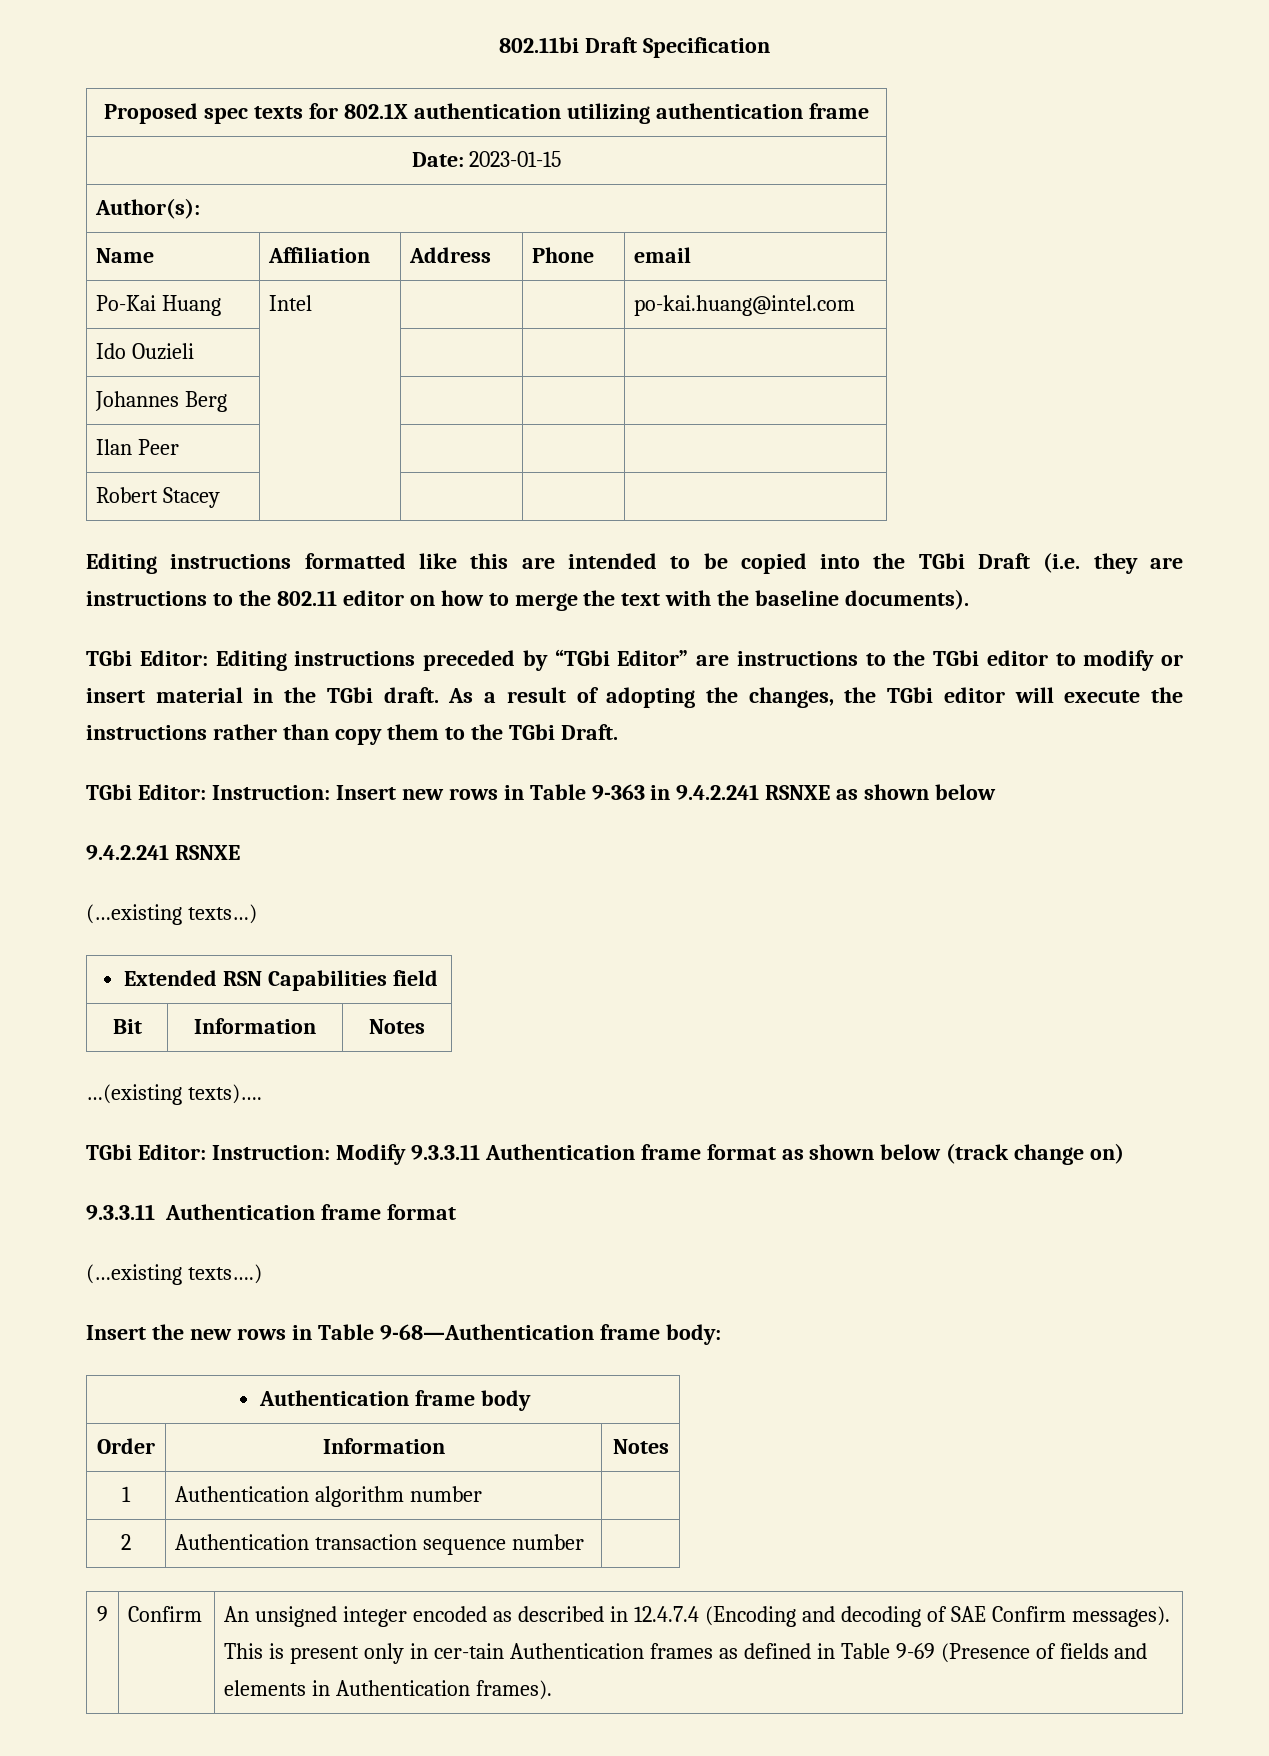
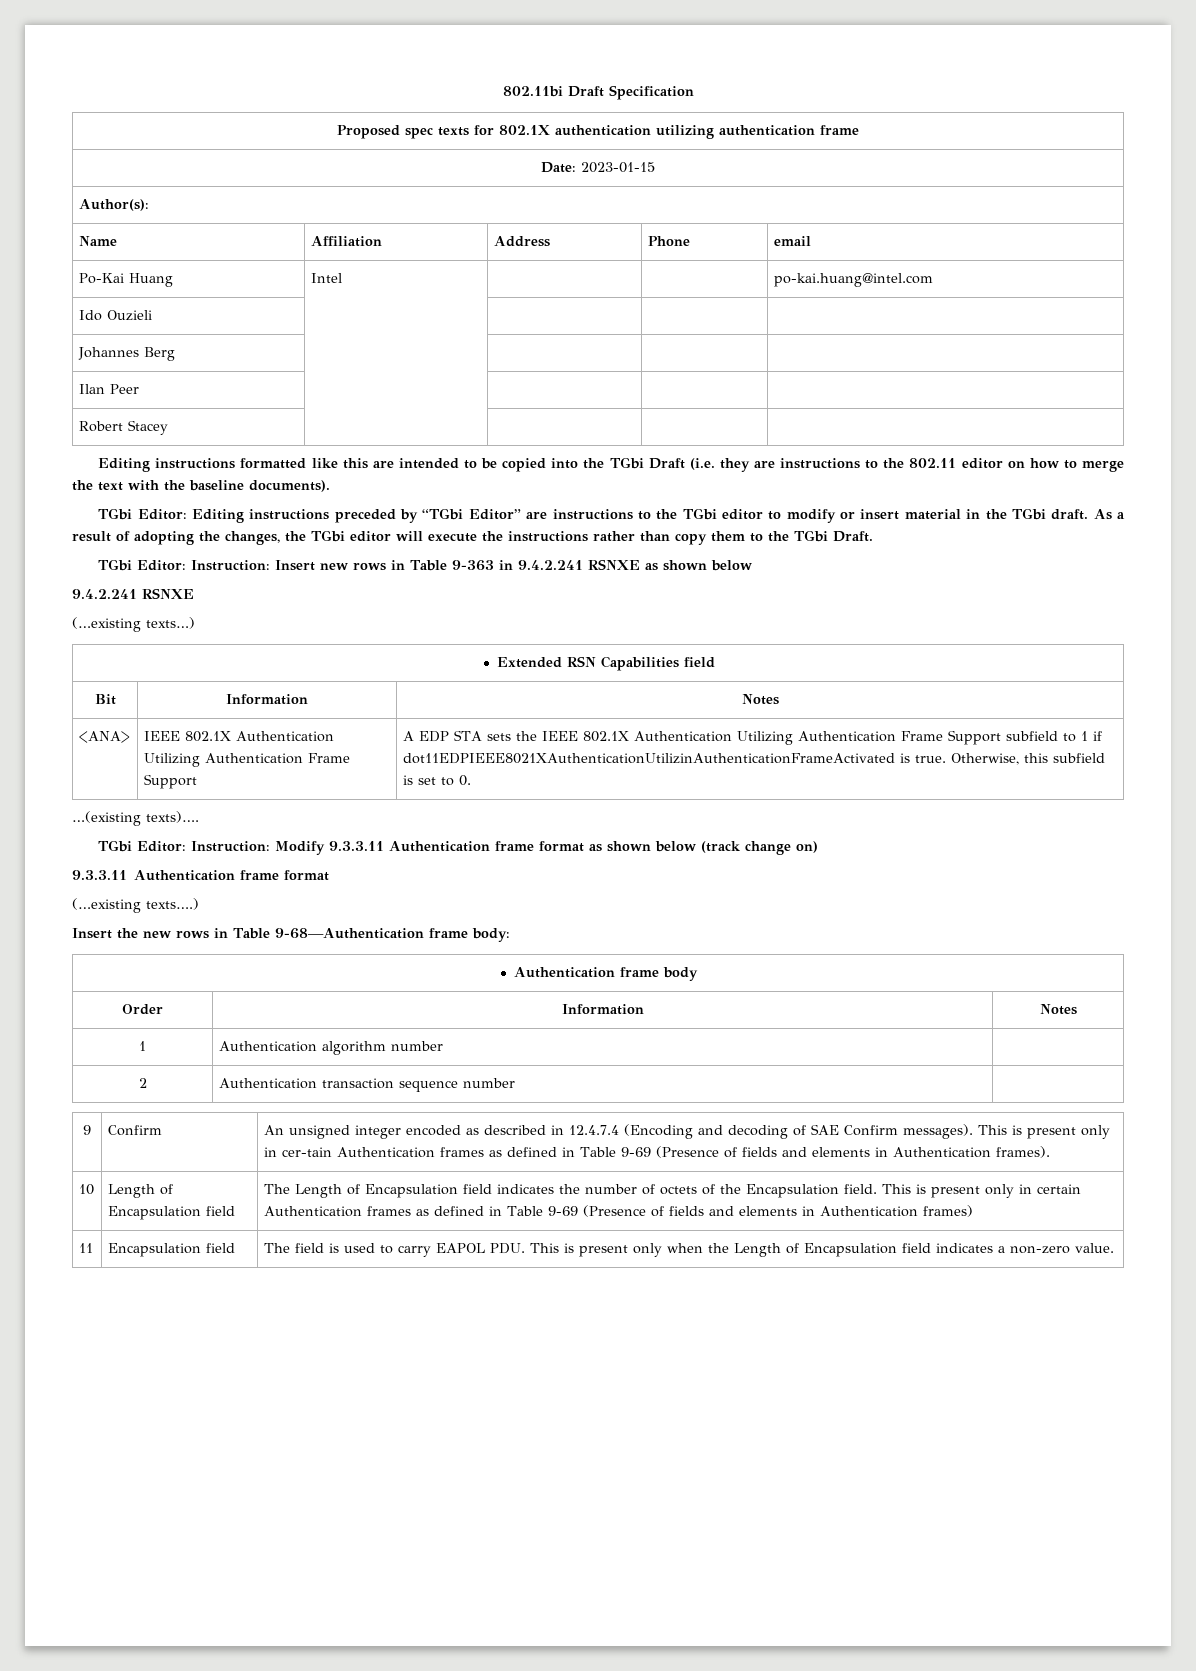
(425, 1026) none -> [78,731,130,743] [143,731,334,742] [143,753,350,767] [143,774,197,789] [402,730,1102,745] [402,753,1105,765] [402,775,471,786] // <ANA> | IEEE 802.1X Authentication Utilizing Authentication Frame Support | A EDP STA sets the IEEE 802.1X Authentication Utilizing Authentication Frame Support subfield to 1 if dot11EDPIEEE8021XAuthenticationUtilizinAuthenticationFrameActivated is true. Otherwise, this subfield is set to 0.
(553, 1690) none -> [78,1184,94,1195] [107,1184,173,1198] [107,1206,235,1220] [263,1184,1081,1198] [263,1205,973,1217] [78,1243,93,1253] [107,1243,235,1257] [263,1243,1114,1257] // 10 | Length of Encapsulation field | The Length of Encapsulation field indicates the number of octets of the Encapsulation field. This is present only in certain Authentication frames as defined in Table 9-69 (Presence of fields and elements in Authentication frames) // 11 | Encapsulation field | The field is used to carry EAPOL PDU. This is present only when the Length of Encapsulation field indicates a non-zero value.

